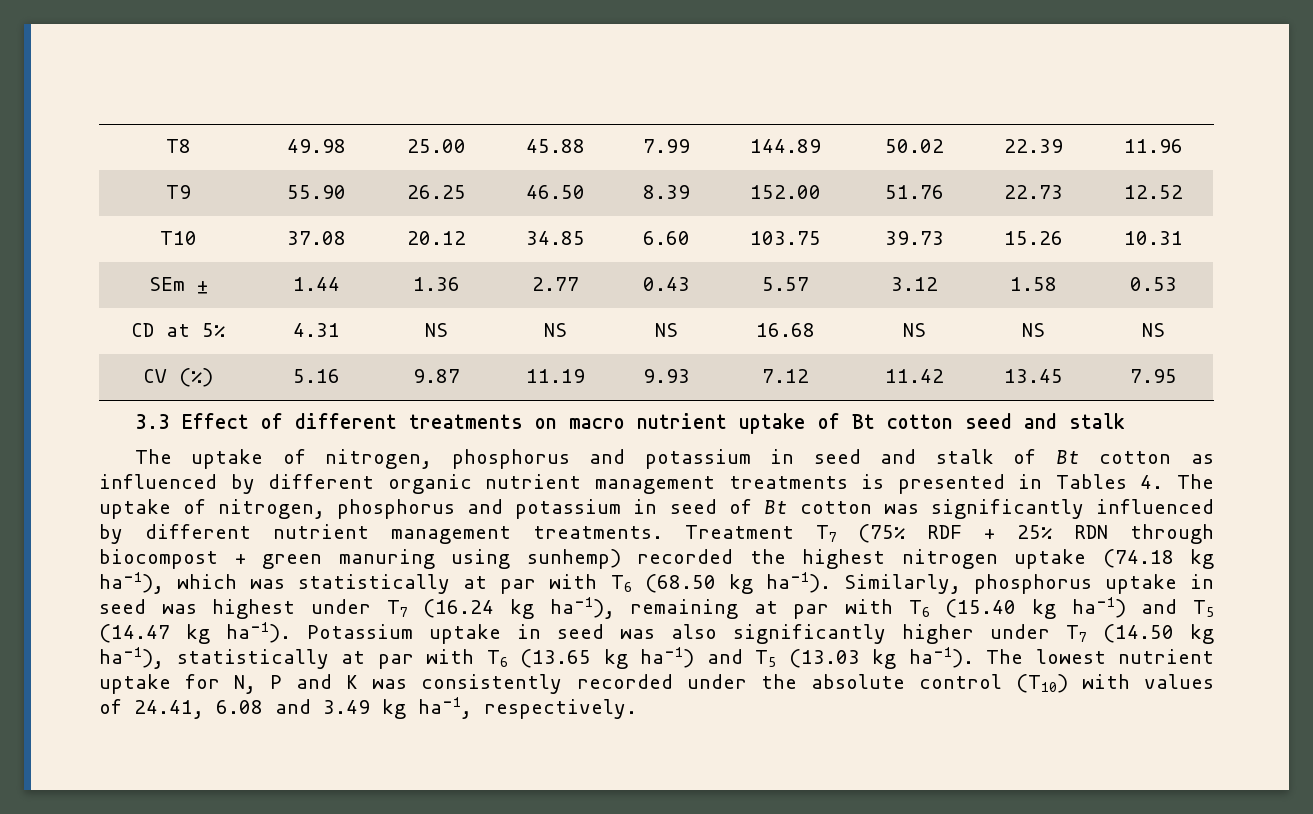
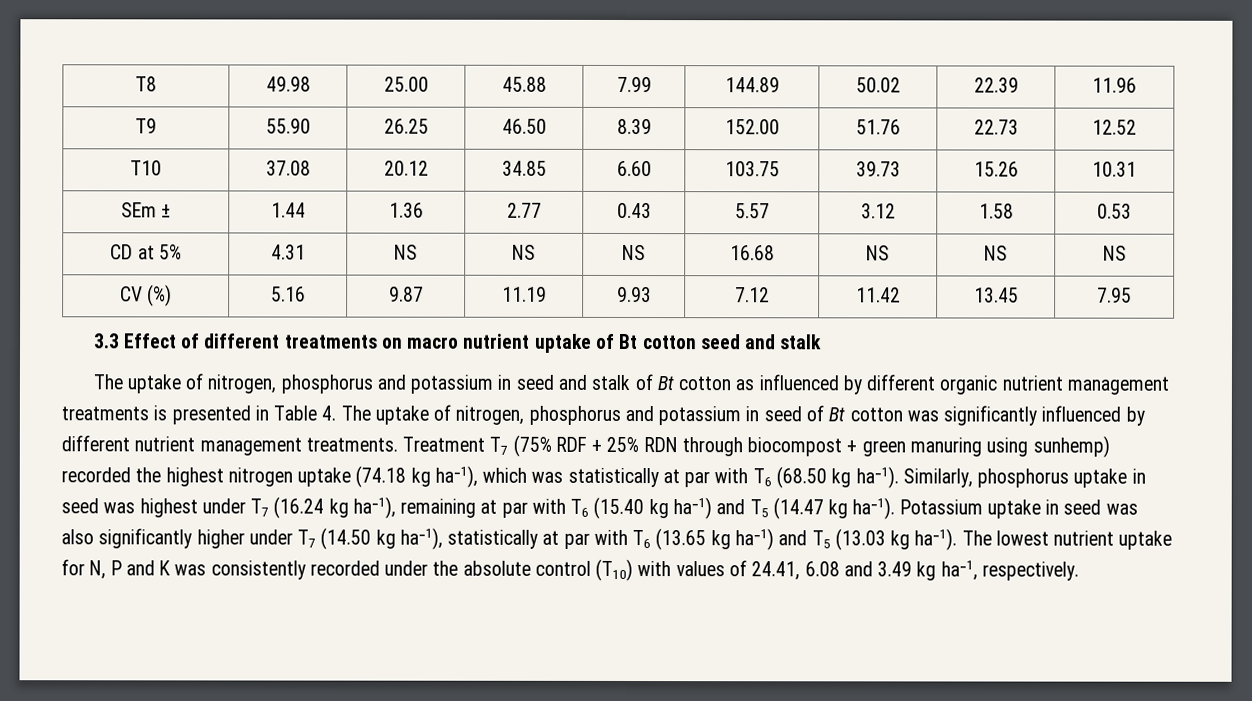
[1055,474,1127,489] Tables -> [273,405,318,421] Table

